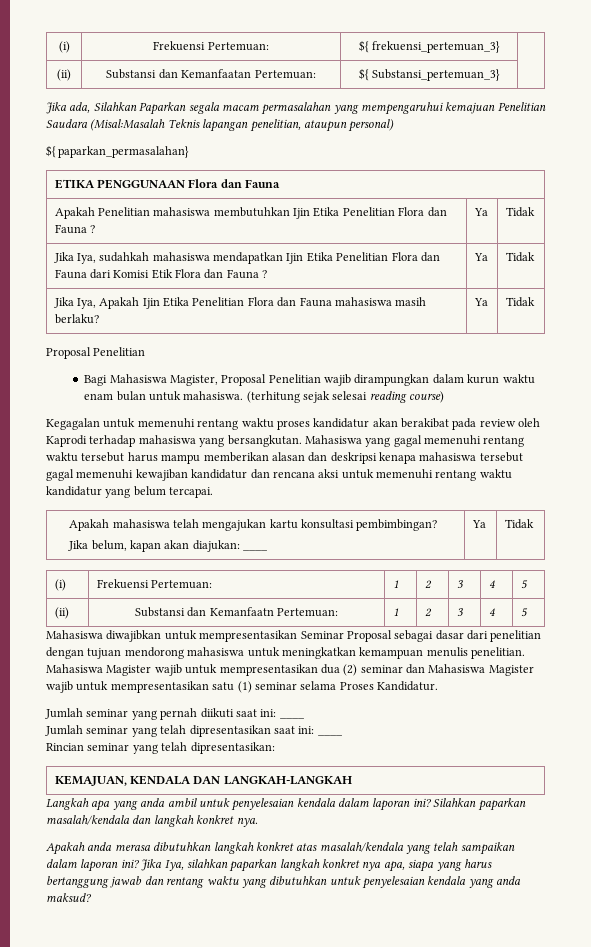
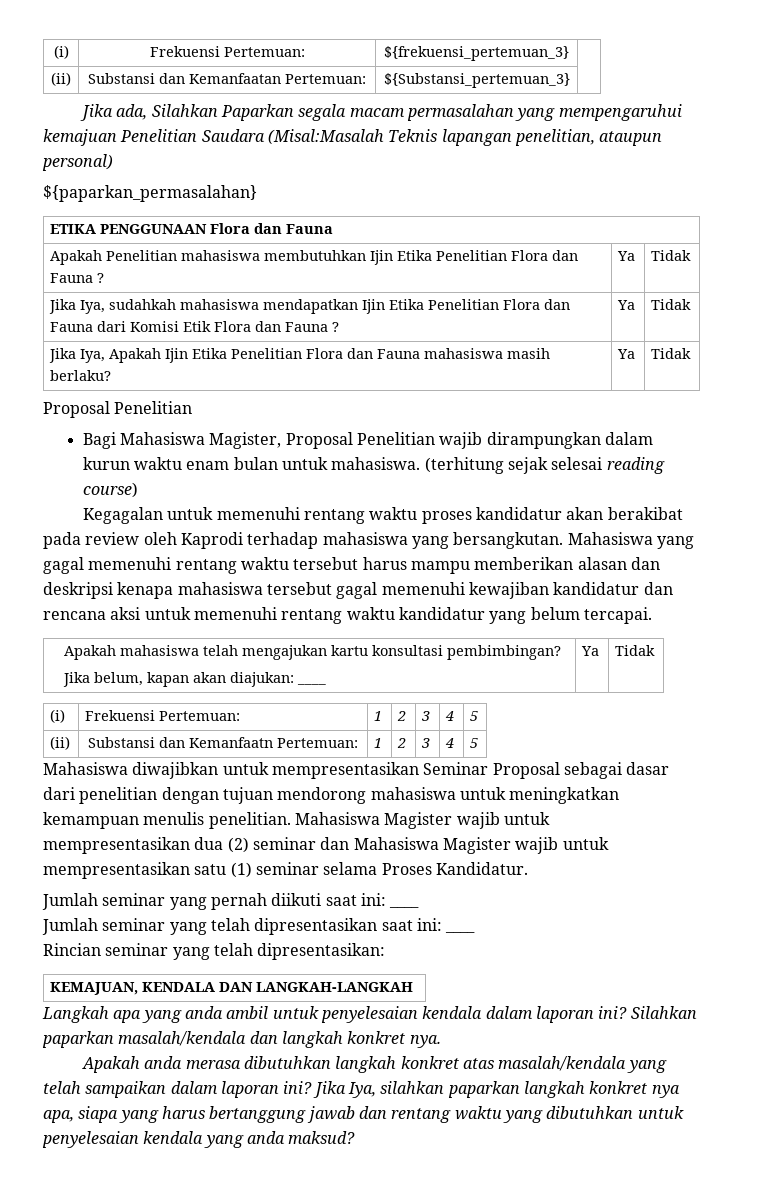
[58,41,70,53] [153,41,269,51] [359,40,500,53] (i) | Frekuensi Pertemuan: | ${ frekuensi_pertemuan_3} -> [53,45,69,59] [149,46,305,57] [384,46,569,61] (i) | Frekuensi Pertemuan: | ${frekuensi_pertemuan_3}
[359,68,500,81] ${ Substansi_pertemuan_3} -> [383,73,570,88] ${Substansi_pertemuan_3}
[46,145,190,158] ${ paparkan_permasalahan} -> [43,185,257,202] ${paparkan_permasalahan}

